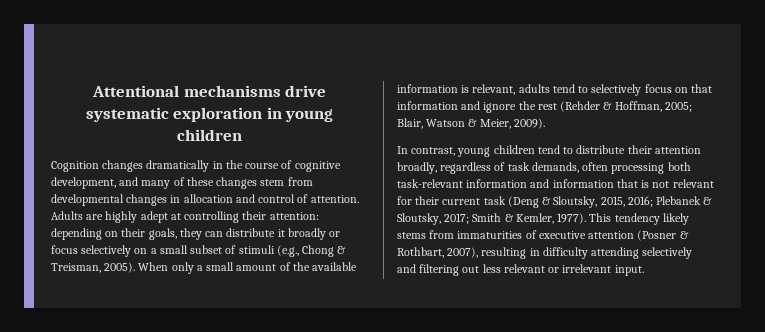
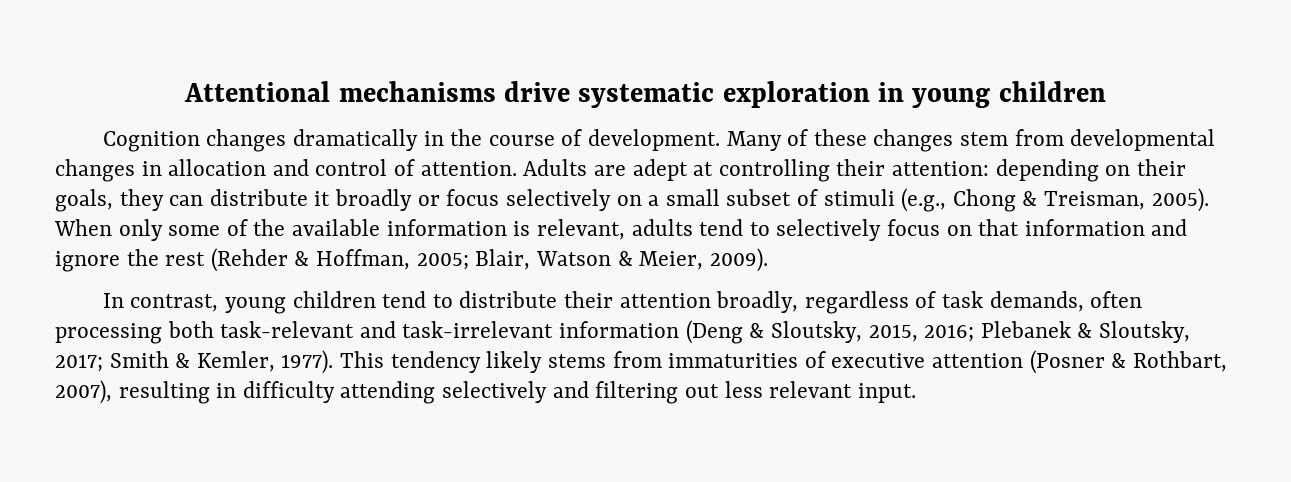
[294,161,341,172] [51,177,171,189] cognitive development, and many -> [588,129,782,151] development. Many
[105,211,138,223] highly -> (626, 170) none
[196,262,277,271] a small amount -> [168,225,221,236] some
[466,179,714,188] [397,196,506,205] information and information that is not relevant for their current task -> [359,321,680,338] and task-irrelevant information
[548,264,612,273] or irrelevant -> (853, 389) none

